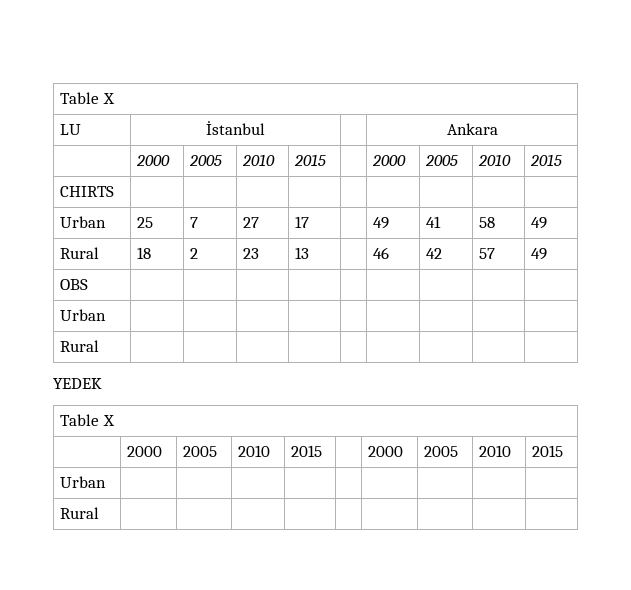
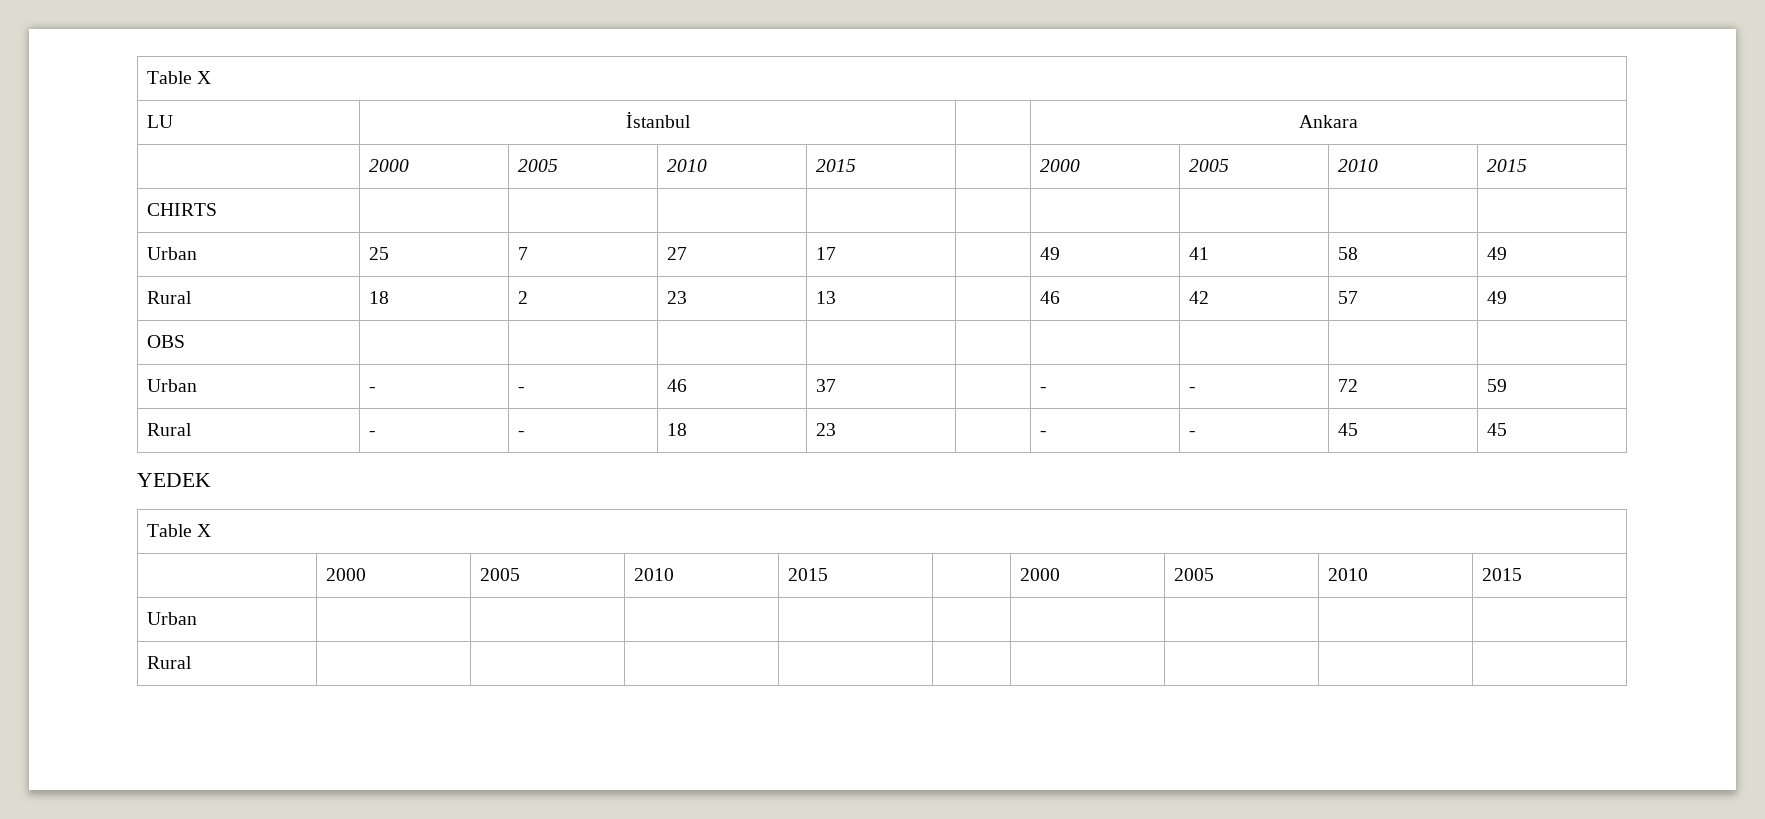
[60,340,100,352] | | | | | | | | // Rural | | | | | | | | | -> [369,387,377,392] [518,387,526,392] [667,379,688,392] [816,379,837,392] [1040,387,1048,392] [1189,387,1197,392] [1338,379,1359,392] [1487,379,1508,392] [147,423,193,436] [369,431,377,436] [518,431,526,436] [667,423,688,436] [816,423,837,436] [1040,431,1048,436] [1189,431,1197,436] [1338,423,1359,436] [1487,423,1508,436] - | - | 46 | 37 | | - | - | 72 | 59 // Rural | - | - | 18 | 23 | | - | - | 45 | 45

